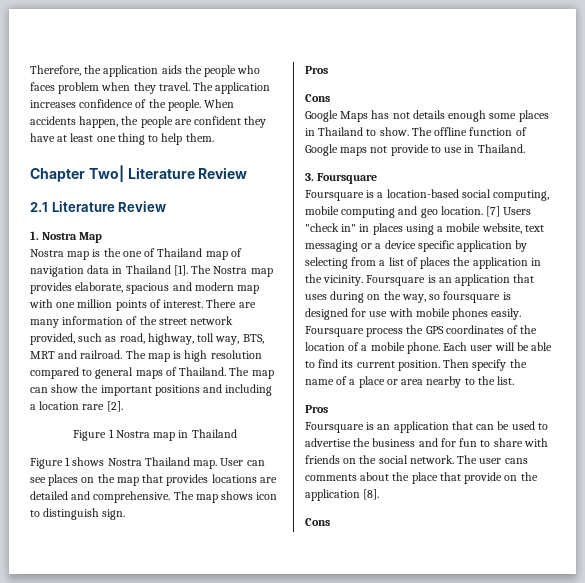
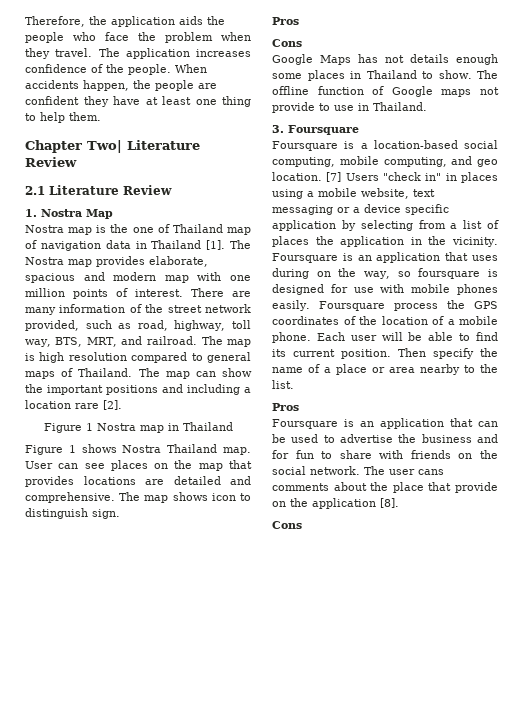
[30,82,55,91] faces -> [105,32,156,41] face the
[30,351,55,359] MRT -> [86,337,117,347] MRT,
[341,207,396,218] computing -> [383,157,447,167] computing,

